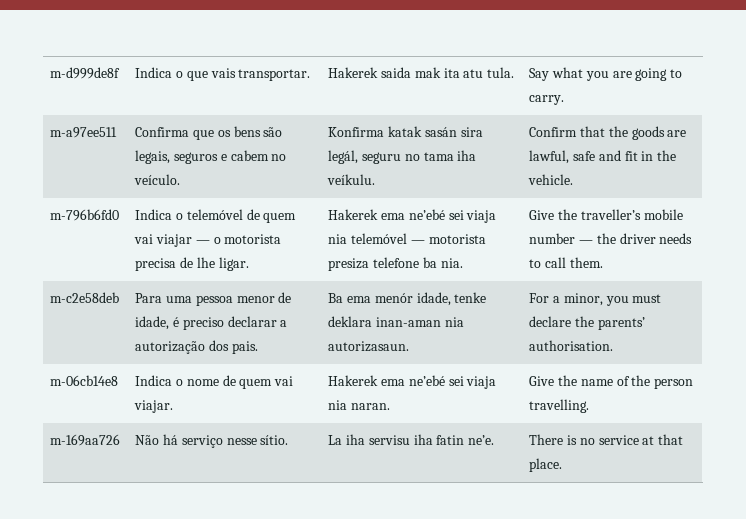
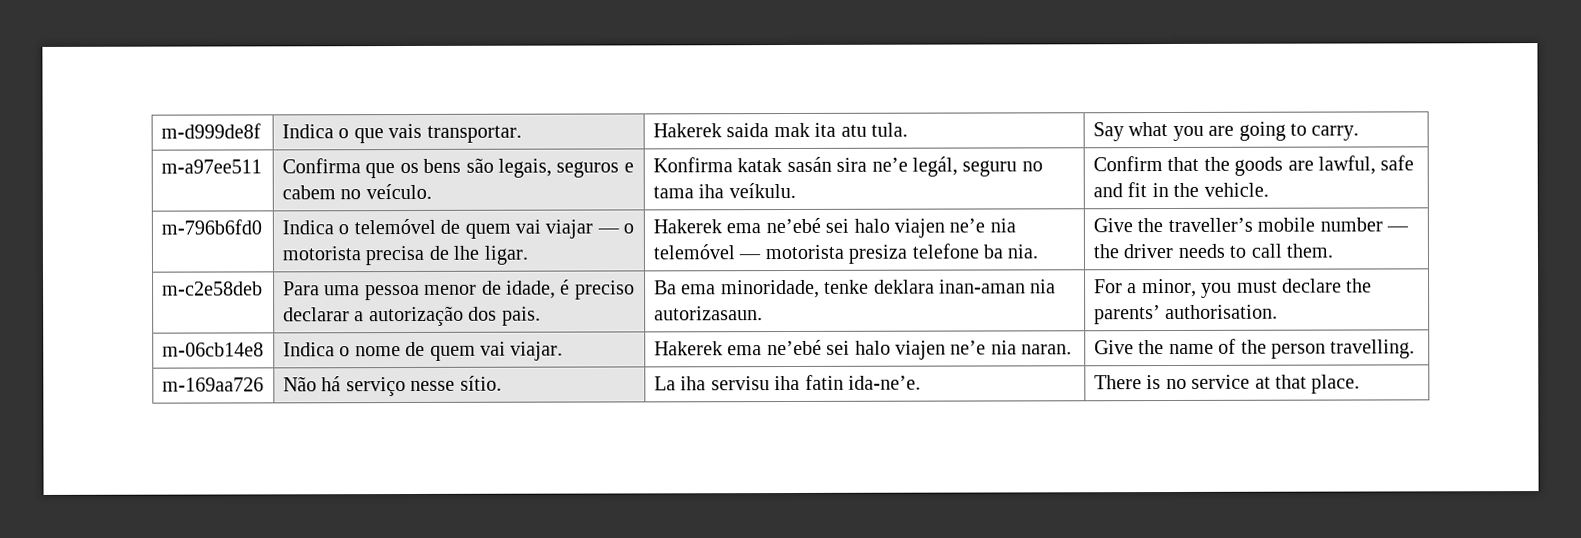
(483, 132) none -> [871,157,908,172] ne’e
[466,210,497,223] viaja -> [853,218,986,238] halo viajen ne’e
[374,292,451,306] menór idade, -> [720,279,820,299] minoridade,
[466,376,497,389] viaja -> [854,340,987,360] halo viajen ne’e
[468,435,495,445] ne’e. -> [847,375,921,390] ida-ne’e.

